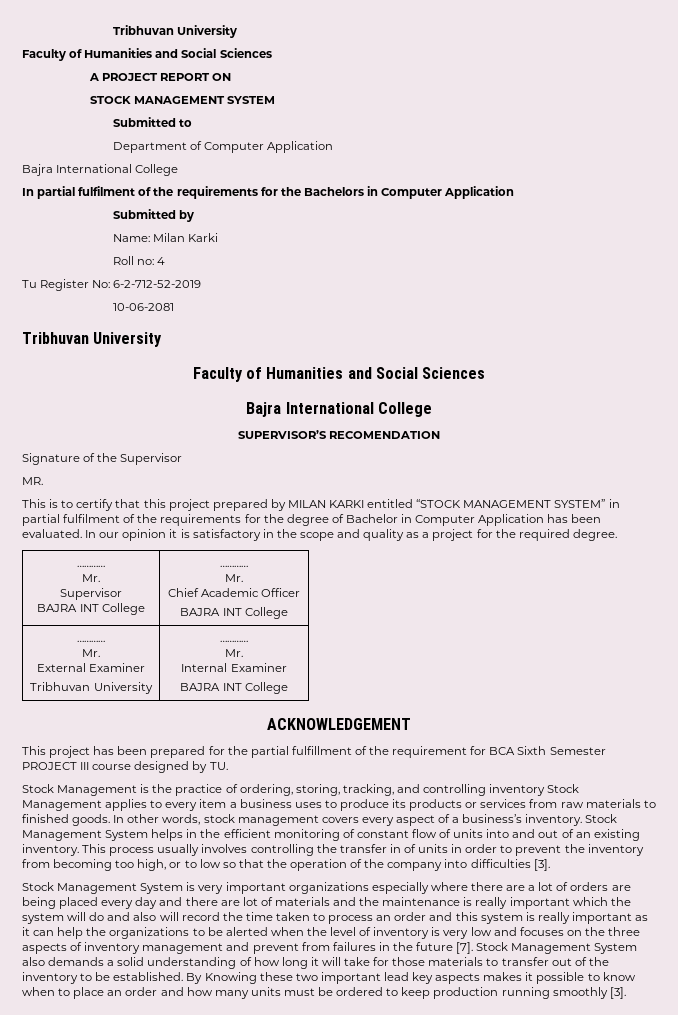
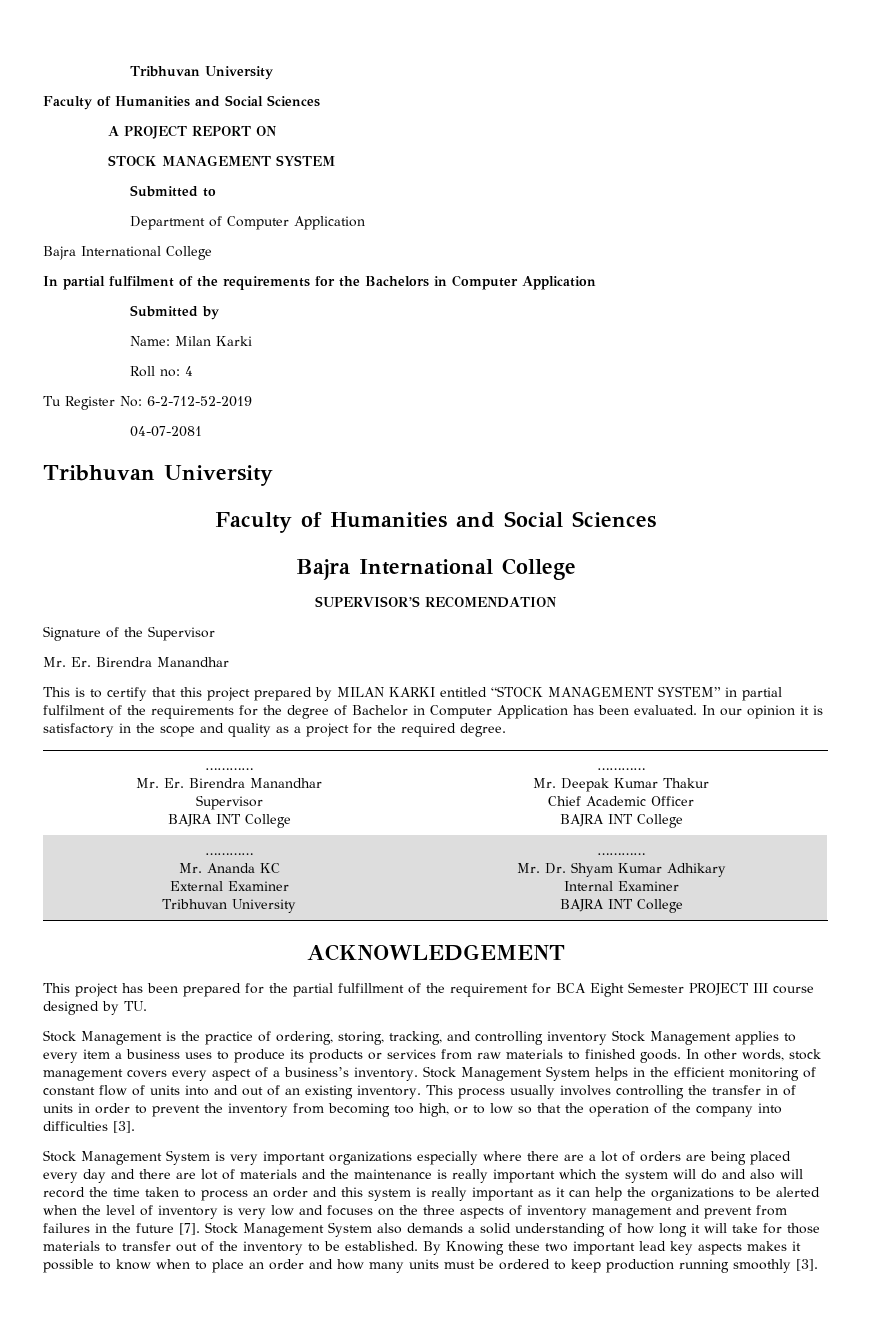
[112,303,174,311] 10-06-2081 -> [129,426,202,437] 04-07-2081
[22,477,43,485] MR. -> [43,657,229,667] Mr. Er. Birendra Manandhar
(100, 578) none -> [164,778,322,788] Er. Birendra Manandhar
(243, 578) none -> [561,778,709,792] Deepak Kumar Thakur
(100, 653) none -> [206,863,280,873] Ananda KC
(243, 653) none -> [544,862,726,877] Dr. Shyam Kumar Adhikary
[517,746,547,755] Sixth -> [590,983,624,997] Eight

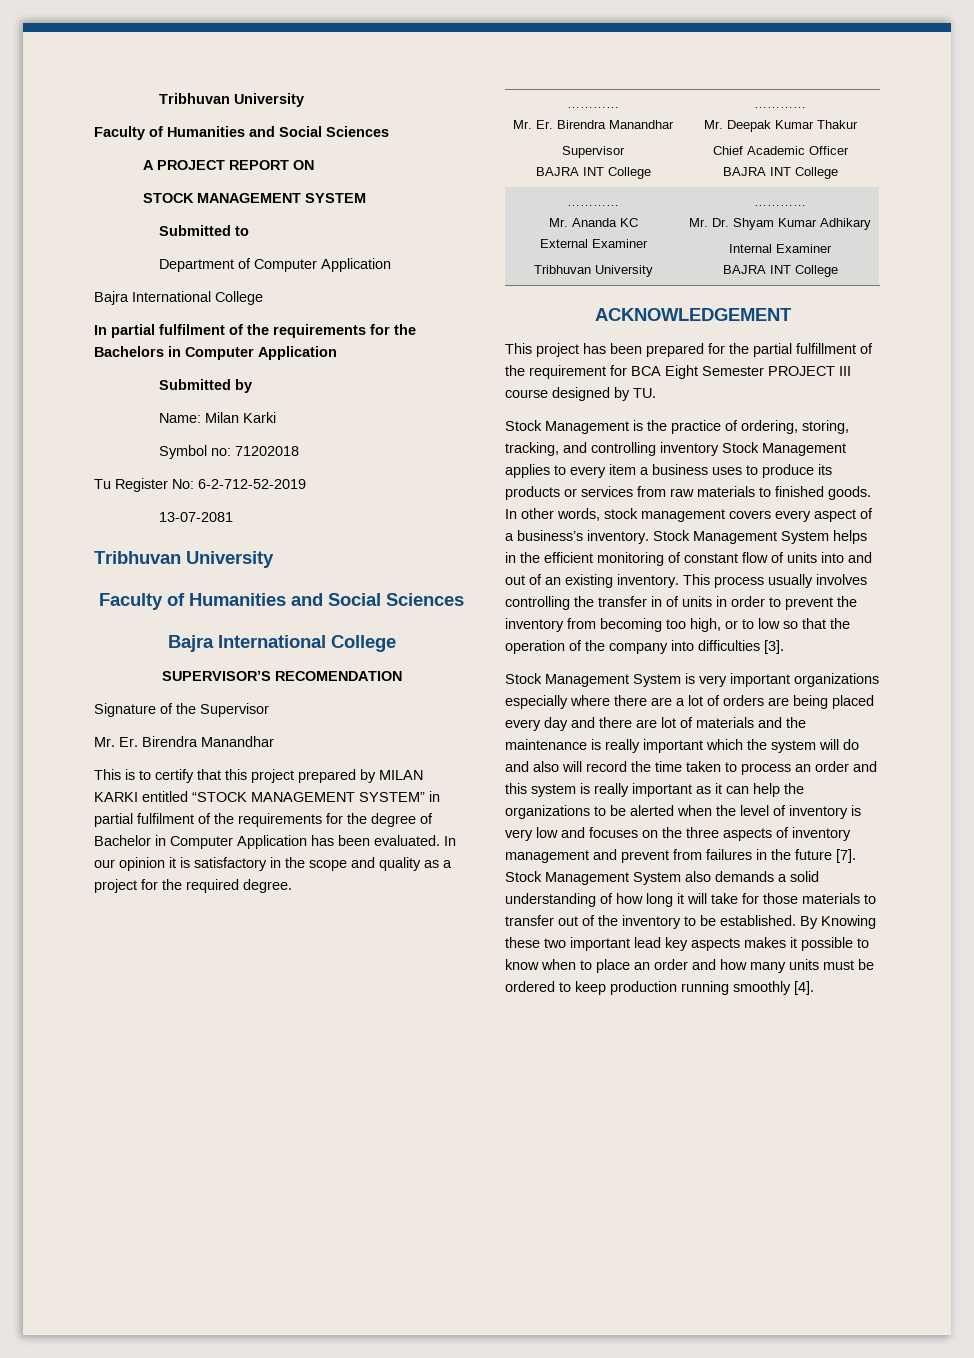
[129,366,193,377] Roll no: 4 -> [159,445,300,459] Symbol no: 71202018
[129,426,202,437] 04-07-2081 -> [159,512,234,522] 13-07-2081
[796,1259,818,1271] [3]. -> [794,981,814,995] [4].

